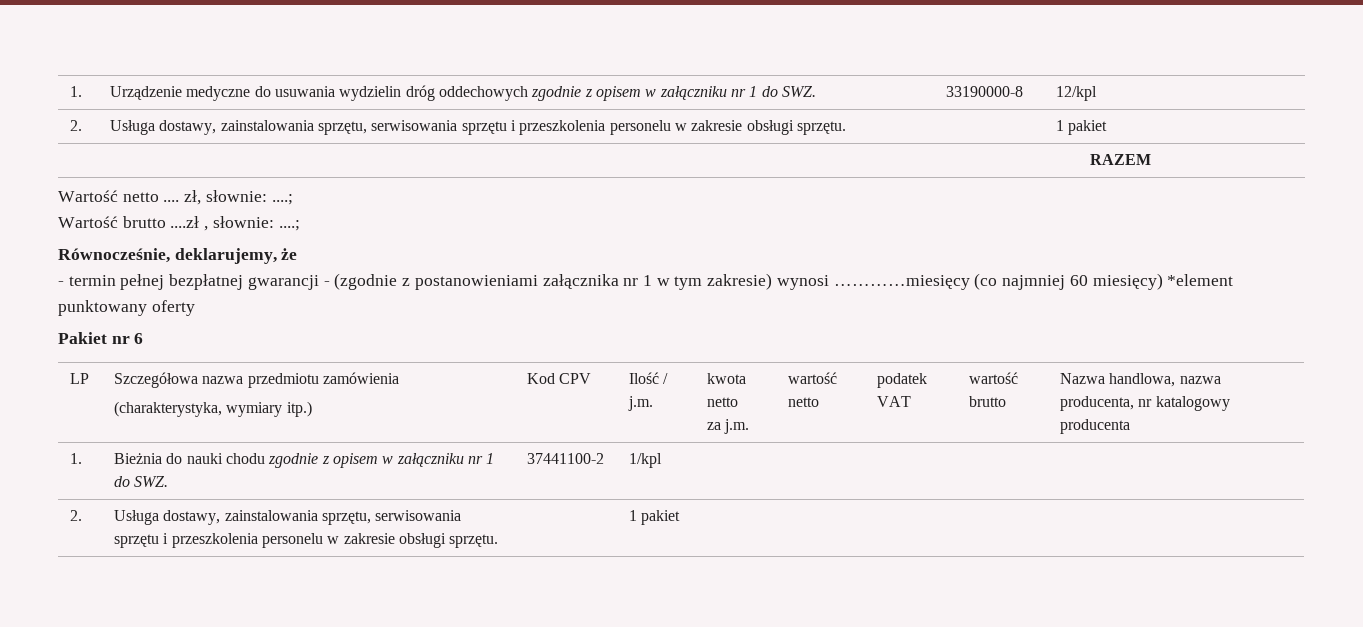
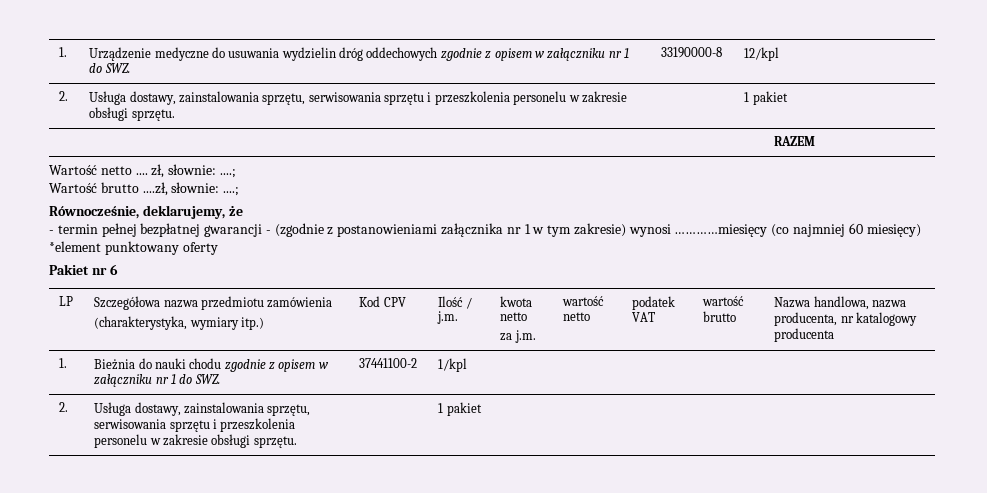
[170,216,209,231] ....zł , -> [142,182,168,196] ....zł,

